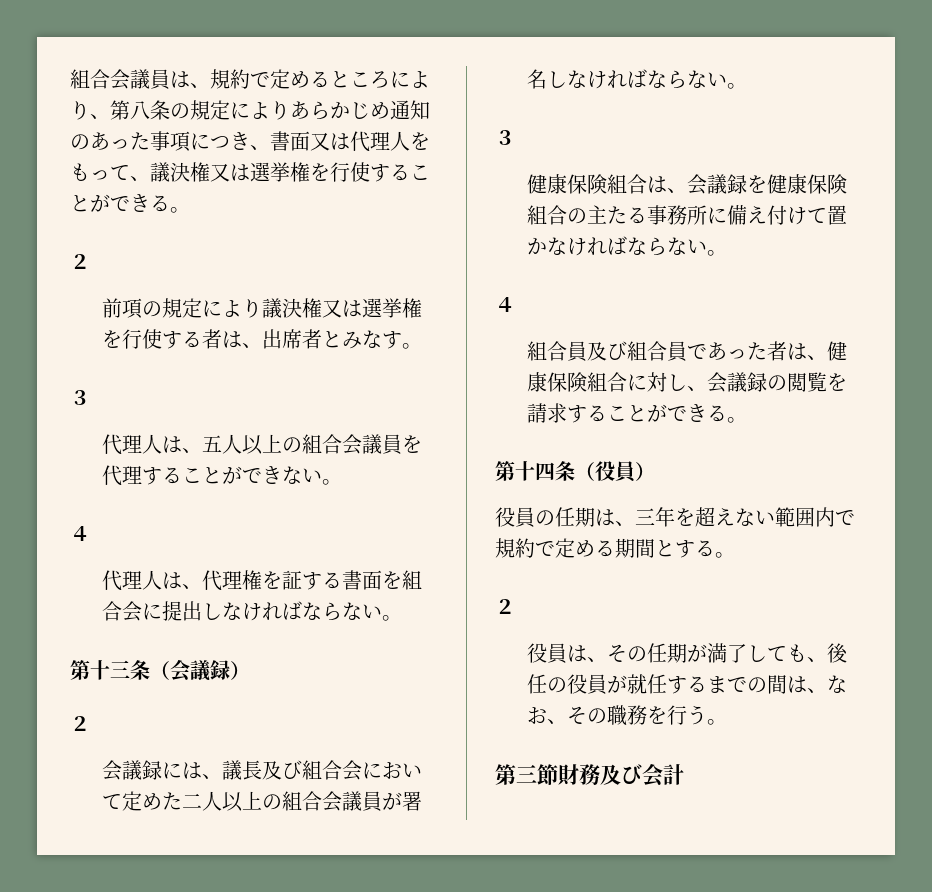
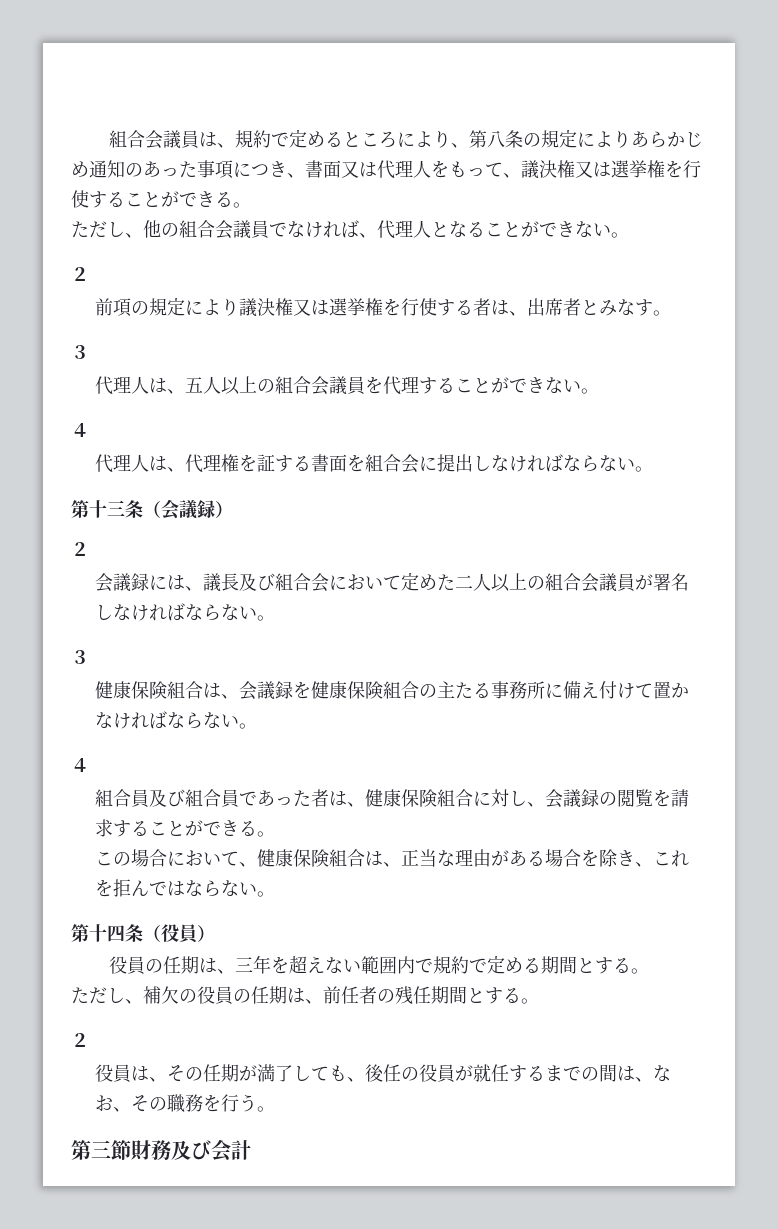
(190, 210) none -> [71,220,629,239] // ただし、他の組合会議員でなければ、代理人となることができない。
(748, 420) none -> [95,849,690,867] [95,879,276,897] // この場合において、健康保険組合は、正当な理由がある場合を除き、これを拒んではならない。
(735, 555) none -> [71,986,539,1005] // ただし、補欠の役員の任期は、前任者の残任期間とする。

